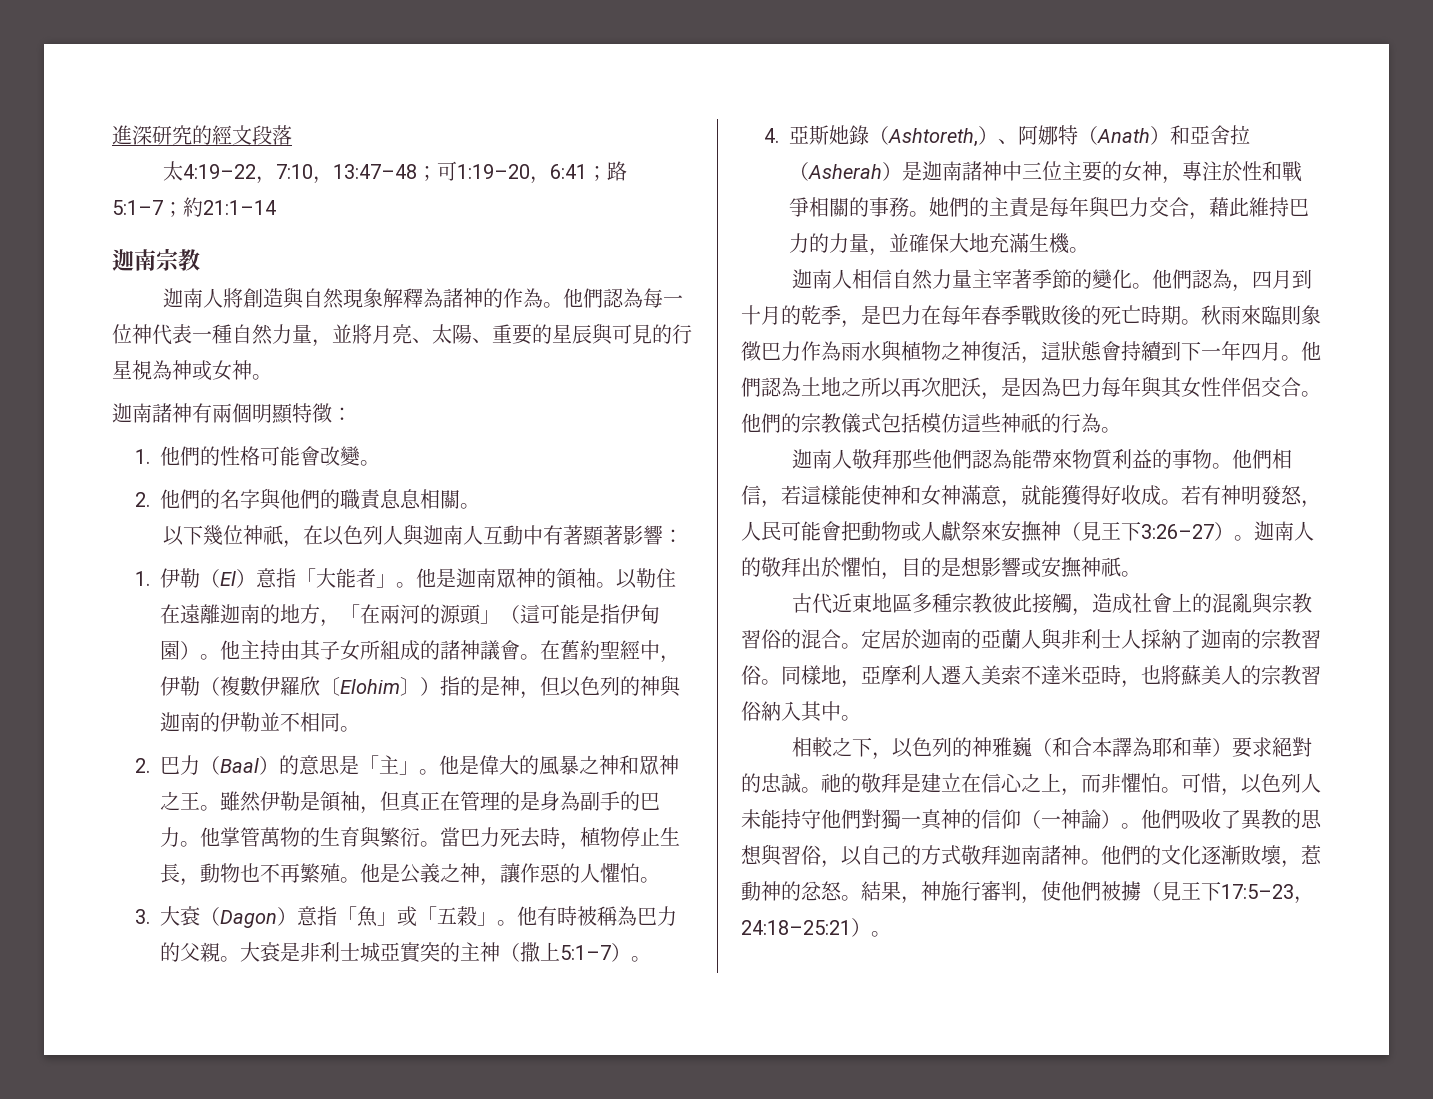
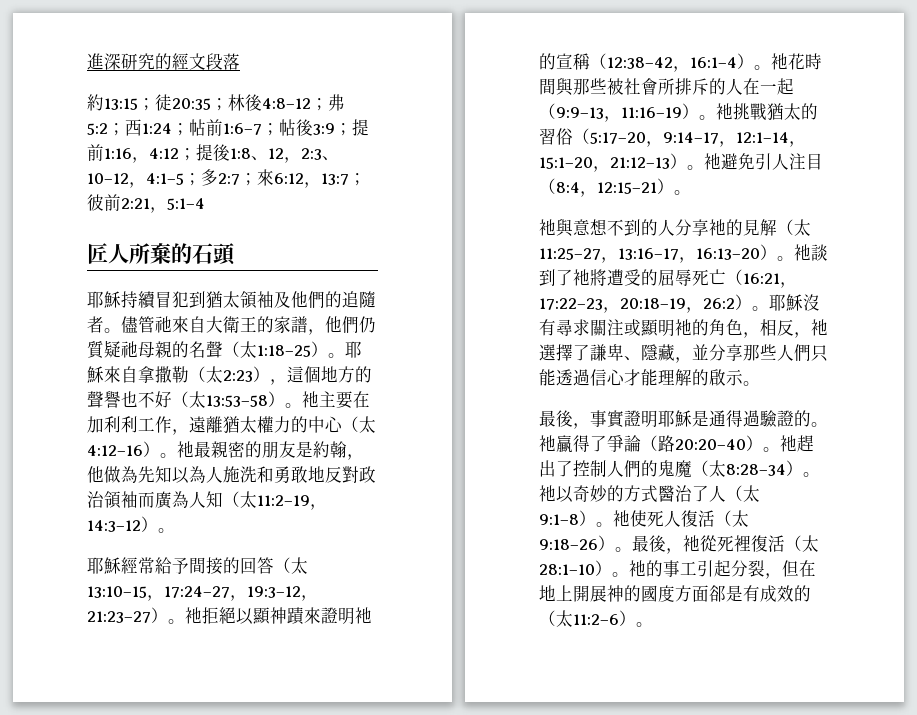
[163,161,628,184] [112,197,276,217] [112,248,200,271] [163,287,684,309] [112,323,692,347] [112,360,272,381] [112,403,352,424] [135,446,381,466] [135,488,481,510] [163,524,684,548] [135,568,677,589] [160,604,661,627] [160,640,681,663] [160,675,682,699] [160,712,361,732] [135,755,680,775] [160,791,661,814] [160,826,681,850] [160,863,661,886] [135,906,678,928] [160,942,652,963] [764,125,1251,147] [789,161,1303,184] [789,196,1310,220] [789,233,1090,256] [792,269,1313,292] [741,305,1321,328] [741,340,1321,364] [741,376,1321,400] [741,413,1121,433] [792,449,1293,470] [741,485,1321,508] [741,521,1314,542] [741,557,1141,580] [792,592,1313,616] [741,628,1321,650] [741,665,1321,688] [741,701,861,722] [792,737,1313,760] [741,773,1321,796] [741,809,1322,830] [741,844,1322,868] [741,881,1314,904] [741,920,851,935] 太4:19–22，7:10，13:47–48；可1:19–20，6:41；路5:1–7；約21:1–14 // 迦南宗教 // 迦南人將創造與自然現象解釋為諸神的作為。他們認為每一位神代表一種自然力量，並將月亮、太陽、重要的星辰與可見的行星視為神或女神。 // 迦南諸神有兩個明顯特徵： // 1.他們的性格可能會改變。 // 2.他們的名字與他們的職責息息相關。 // 以下幾位神祇，在以色列人與迦南人互動中有著顯著影響： // 1.伊勒（El）意指「大能者」。他是迦南眾神的領袖。以勒住在遠離迦南的地方，「在兩河的源頭」（這可能是指伊甸園）。他主持由其子女所組成的諸神議會。在舊約聖經中，伊勒（複數伊羅欣〔Elohim〕）指的是神，但以色列的神與迦南的伊勒並不相同。 // 2.巴力（Baal）的意思是「主」。他是偉大的風暴之神和眾神之王。雖然伊勒是領袖，但真正在管理的是身為副手的巴力。他掌管萬物的生育與繁衍。當巴力死去時，植物停止生長，動物也不再繁殖。他是公義之神，讓作惡的人懼怕。 // 3.大袞（Dagon）意指「魚」或「五穀」。他有時被稱為巴力的父親。大袞是非利士城亞實突的主神（撒上5:1–7）。 // 4.亞斯她錄（Ashtoreth,）、阿娜特（Anath）和亞舍拉（Asherah）是迦南諸神中三位主要的女神，專注於性和戰爭相關的事務。她們的主責是每年與巴力交合，藉此維持巴力的力量，並確保大地充滿生機。 // 迦南人相信自然力量主宰著季節的變化。他們認為，四月到十月的乾季，是巴力在每年春季戰敗後的死亡時期。秋雨來臨則象徵巴力作為雨水與植物之神復活，這狀態會持續到下一年四月。他們認為土地之所以再次肥沃，是因為巴力每年與其女性伴侶交合。他們的宗教儀式包括模仿這些神祇的行為。 // 迦南人敬拜那些他們認為能帶來物質利益的事物。他們相信，若這樣能使神和女神滿意，就能獲得好收成。若有神明發怒，人民可能會把動物或人獻祭來安撫神（見王下3:26–27）。迦南人的敬拜出於懼怕，目的是想影響或安撫神祇。 // 古代近東地區多種宗教彼此接觸，造成社會上的混亂與宗教習俗的混合。定居於迦南的亞蘭人與非利士人採納了迦南的宗教習俗。同樣地，亞摩利人遷入美索不達米亞時，也將蘇美人的宗教習俗納入其中。 // 相較之下，以色列的神雅巍（和合本譯為耶和華）要求絕對的忠誠。祂的敬拜是建立在信心之上，而非懼怕。可惜，以色列人未能持守他們對獨一真神的信仰（一神論）。他們吸收了異教的思想與習俗，以自己的方式敬拜迦南諸神。他們的文化逐漸敗壞，惹動神的忿怒。結果，神施行審判，使他們被擄（見王下17:5–23，24:18–25:21 -> [87,94,345,111] [87,119,369,136] [87,144,339,163] [87,169,366,188] [87,194,205,213] [87,243,235,265] [87,291,376,309] [87,316,376,335] [87,340,362,359] [87,366,372,385] [87,391,370,409] [87,416,376,435] [87,441,364,460] [87,466,376,484] [87,491,327,510] [87,516,175,533] [87,557,308,575] [87,586,318,601] [87,607,372,625] [539,53,822,72] [539,78,794,96] [539,103,818,122] [539,128,806,147] [539,153,823,172] [539,178,691,197] [539,219,811,237] [539,244,828,263] [539,269,797,288] [539,294,820,313] [539,319,828,338] [539,344,828,363] [539,369,760,386] [539,410,828,429] [539,435,814,452] [539,460,820,478] [539,485,760,503] [539,510,749,527] [539,535,819,554] [539,560,816,579] [539,585,811,602] [539,610,619,627] 約13:15；徒20:35；林後4:8–12；弗5:2；西1:24；帖前1:6–7；帖後3:9；提前1:16，4:12；提後1:8、12，2:3、10–12，4:1–5；多2:7；來6:12，13:7；彼前2:21，5:1–4 // 匠人所棄的石頭 // 耶穌持續冒犯到猶太領袖及他們的追隨者。儘管祂來自大衛王的家譜，他們仍質疑祂母親的名聲（太1:18–25）。耶穌來自拿撒勒（太2:23），這個地方的聲譽也不好（太13:53–58）。衪主要在加利利工作，遠離猶太權力的中心（太4:12–16）。衪最親密的朋友是約翰，他做為先知以為人施洗和勇敢地反對政治領袖而廣為人知（太11:2–19，14:3–12）。 // 耶穌經常給予間接的回答（太13:10–15，17:24–27，19:3–12，21:23–27）。衪拒絕以顯神蹟來證明衪的宣稱（12:38–42，16:1–4）。衪花時間與那些被社會所排斥的人在一起（9:9–13，11:16–19）。衪挑戰猶太的習俗（5:17–20，9:14–17，12:1–14，15:1–20，21:12–13）。衪避免引人注目（8:4，12:15–21）。 // 衪與意想不到的人分享衪的見解（太11:25–27，13:16–17，16:13–20）。衪談到了衪將遭受的屈辱死亡（16:21，17:22–23，20:18–19，26:2）。耶穌沒有尋求關注或顯明衪的角色，相反，衪選擇了謙卑、隱藏，並分享那些人們只能透過信心才能理解的啟示。 // 最後，事實證明耶穌是通得過驗證的。衪贏得了爭論（路20:20–40）。衪趕出了控制人們的鬼魔（太8:28–34）。衪以奇妙的方式醫治了人（太9:1–8）。衪使死人復活（太9:18–26）。最後，衪從死裡復活（太28:1–10）。衪的事工引起分裂，但在地上開展神的國度方面郤是有成效的（太11:2–6

